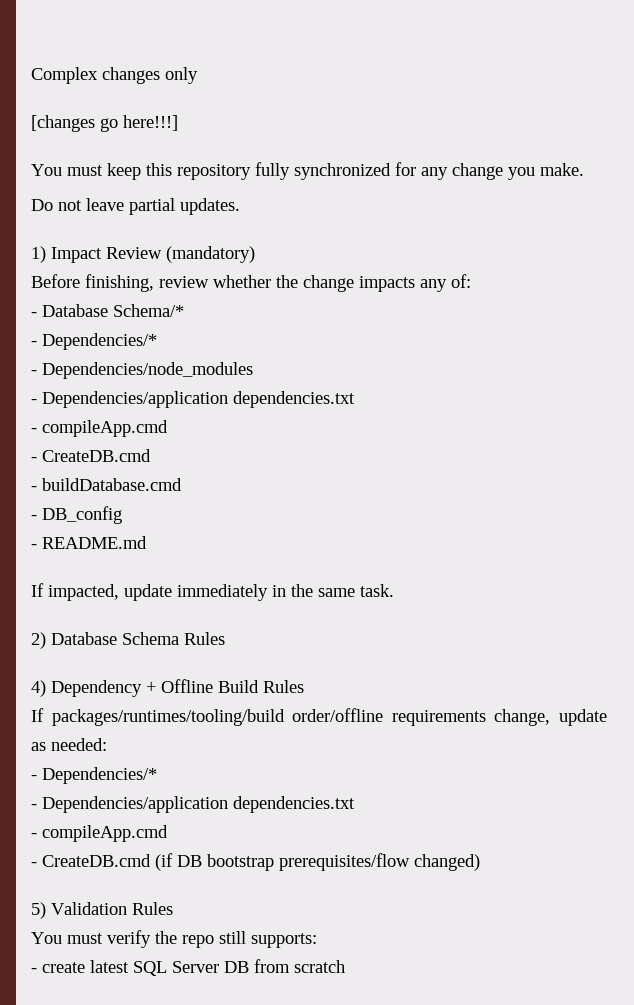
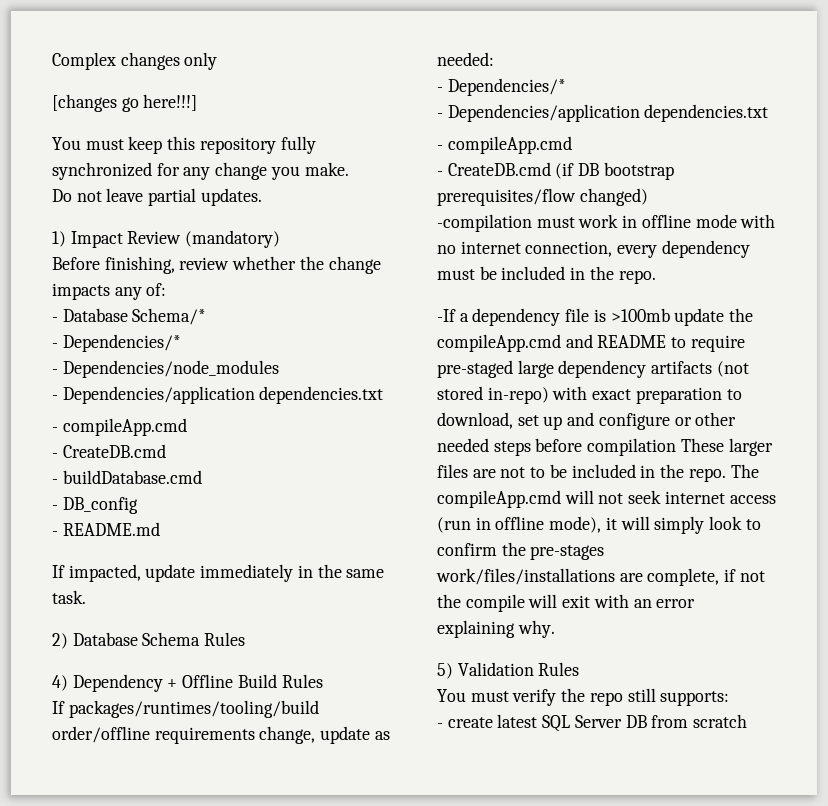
(480, 862) none -> [437,214,776,232] [437,240,750,258] [437,266,656,284] [437,308,754,326] [437,334,745,352] [437,360,749,378] [437,386,742,404] [437,412,737,430] [437,438,773,456] [437,464,759,482] [437,490,776,508] [437,516,761,534] [437,542,605,560] [436,568,765,586] [437,594,696,612] [437,620,555,638] // -compilation must work in offline mode with no internet connection, every dependency must be included in the repo. // -If a dependency file is >100mb update the compileApp.cmd and README to require pre-staged large dependency artifacts (not stored in-repo) with exact preparation to download, set up and configure or other needed steps before compilation These larger files are not to be included in the repo. The compileApp.cmd will not seek internet access (run in offline mode), it will simply look to confirm the pre-stages work/files/installations are complete, if not the compile will exit with an error explaining why.

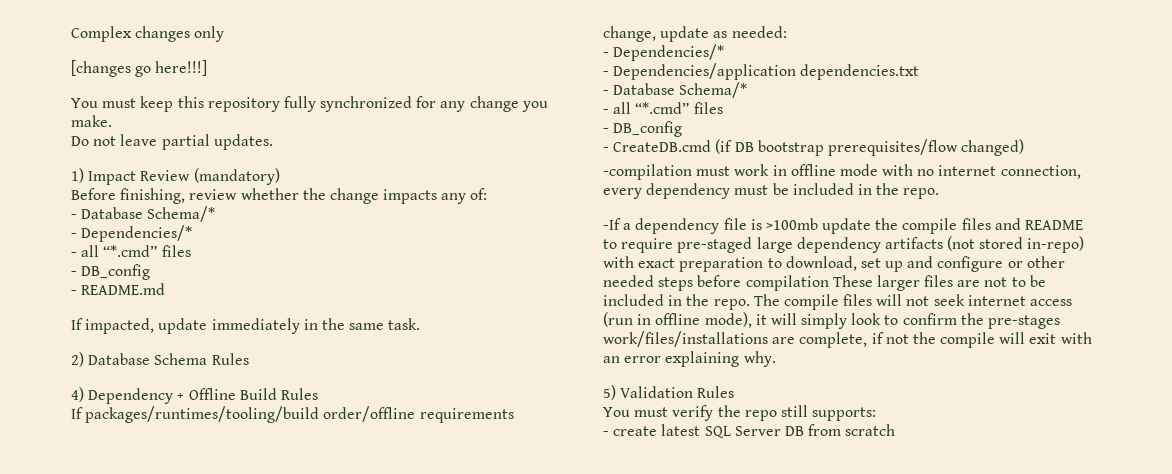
[62,360,279,378] [52,386,384,404] [52,418,187,436] [52,444,166,458] [52,470,202,484] Dependencies/node_modules // - Dependencies/application dependencies.txt // - compileApp.cmd // - CreateDB.cmd // - buildDatabase.cmd -> [81,245,191,257] all “*.cmd” files
[447,136,572,154] compileApp.cmd -> [613,82,748,98] [603,102,723,114] [603,121,683,137] Database Schema/* // - all “*.cmd” files // - DB_config
[437,334,561,352] compileApp.cmd -> [902,218,991,234] compile files
[437,490,561,508] compileApp.cmd -> [783,294,873,310] compile files

